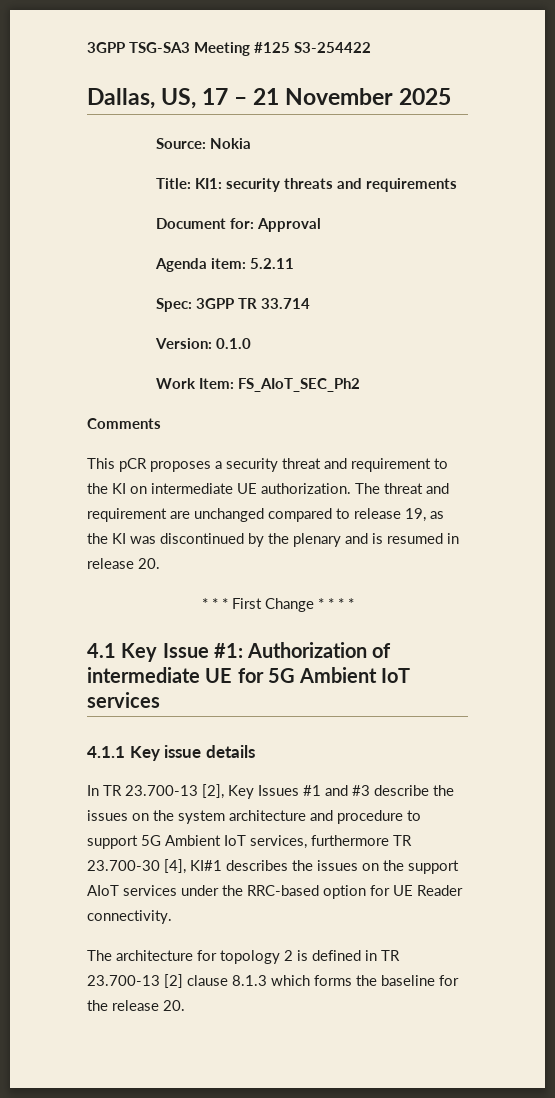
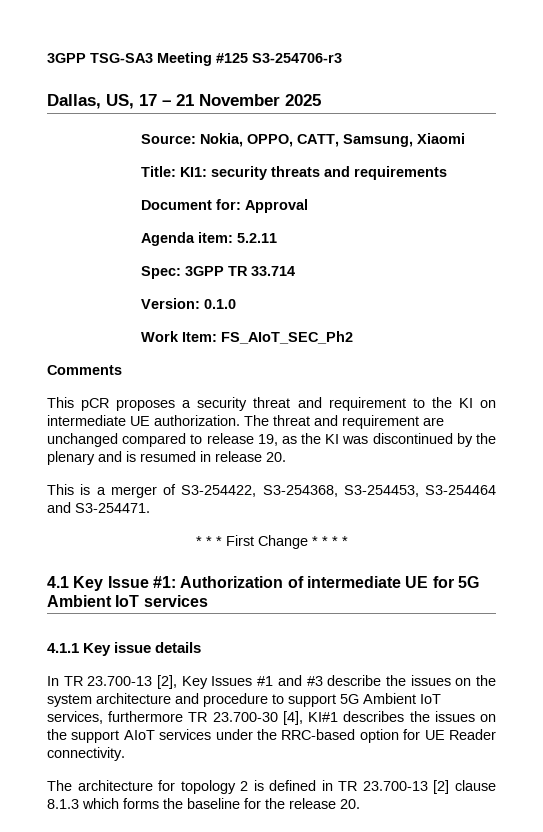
[294,42,371,53] S3-254422 -> [252,53,342,63] S3-254706-r3
[210,138,252,149] Nokia -> [199,133,465,147] Nokia, OPPO, CATT, Samsung, Xiaomi
(160, 563) none -> [47,484,496,498] [47,502,150,513] // This is a merger of S3-254422, S3-254368, S3-254453, S3-254464 and S3-254471.

